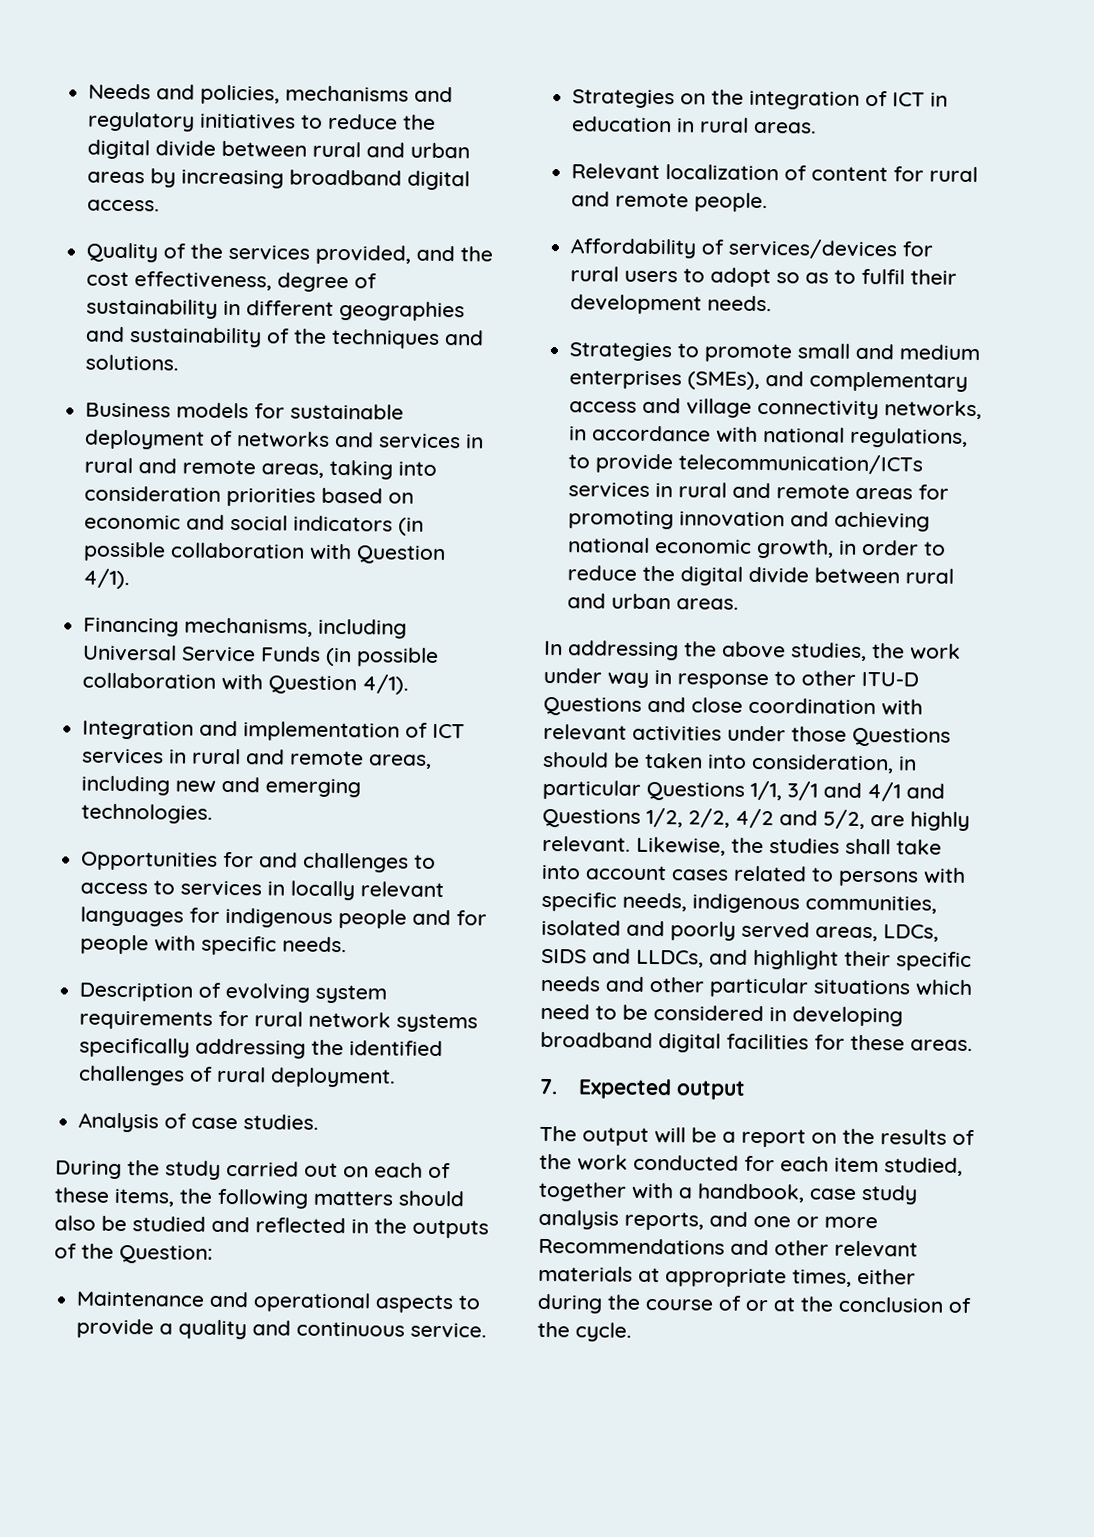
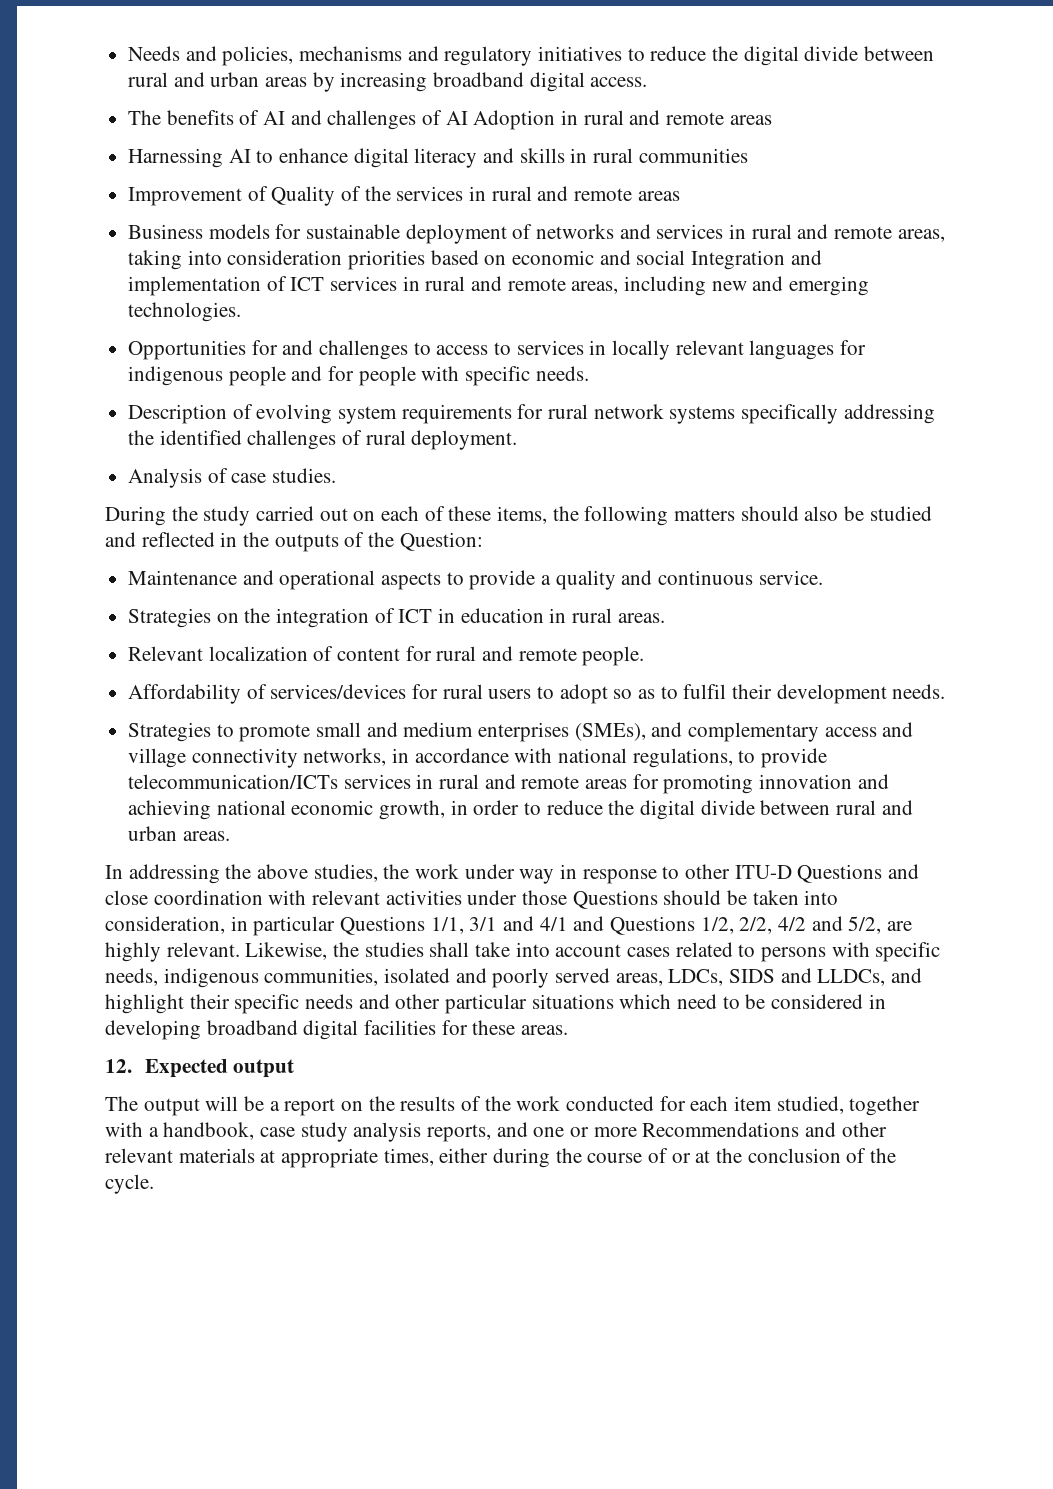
[86,242,494,265] [86,271,378,293] [86,298,466,322] [86,326,485,349] [85,354,180,371] Quality of the services provided, and the cost effectiveness, degree of sustainability in different geographies and sustainability of the techniques and solutions. -> [128,110,772,130] [128,148,748,168] [128,186,680,206] The benefits of AI and challenges of AI Adoption in rural and remote areas // Harnessing AI to enhance digital literacy and skills in rural communities // Improvement of Quality of the services in rural and remote areas
[293,515,425,536] [83,541,447,565] [83,568,131,590] [83,617,408,639] [82,644,440,667] [82,672,410,695] indicators (in possible collaboration with Question 4/1). // Financing mechanisms, including Universal Service Funds (in possible collaboration with Question 4/1). // -> (686, 257) none
[539,1078,558,1095] 7. -> [105,1059,132,1073] 12.

